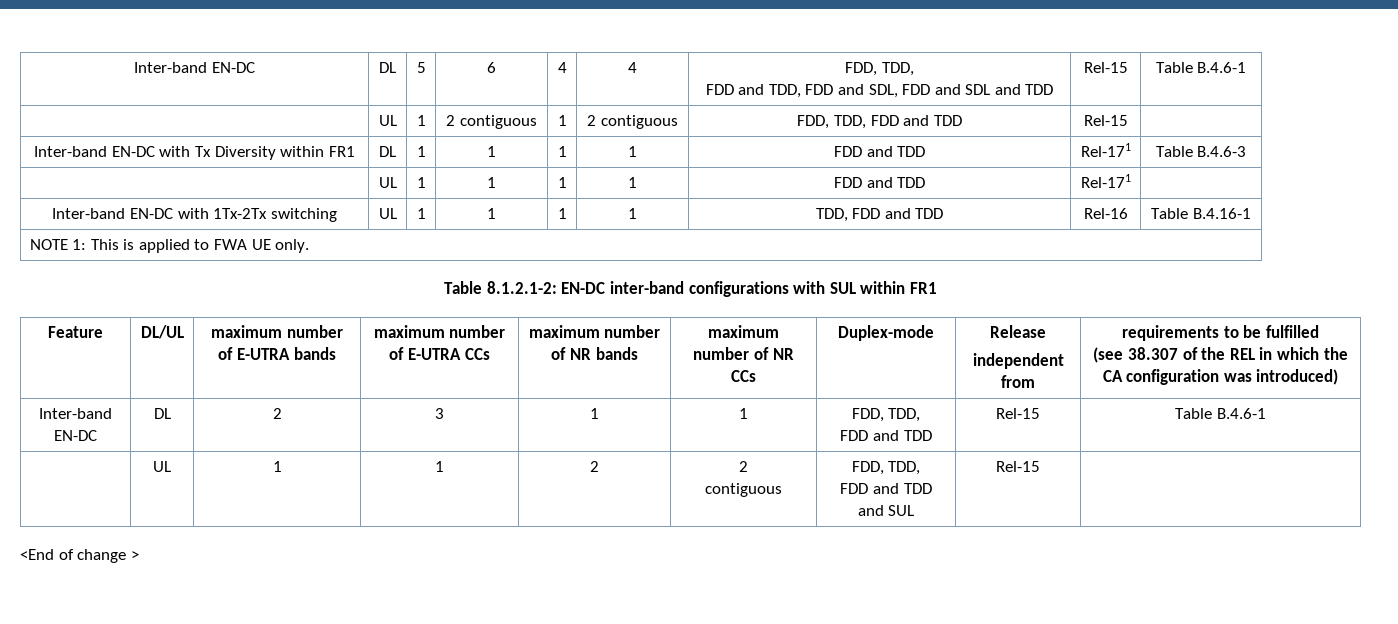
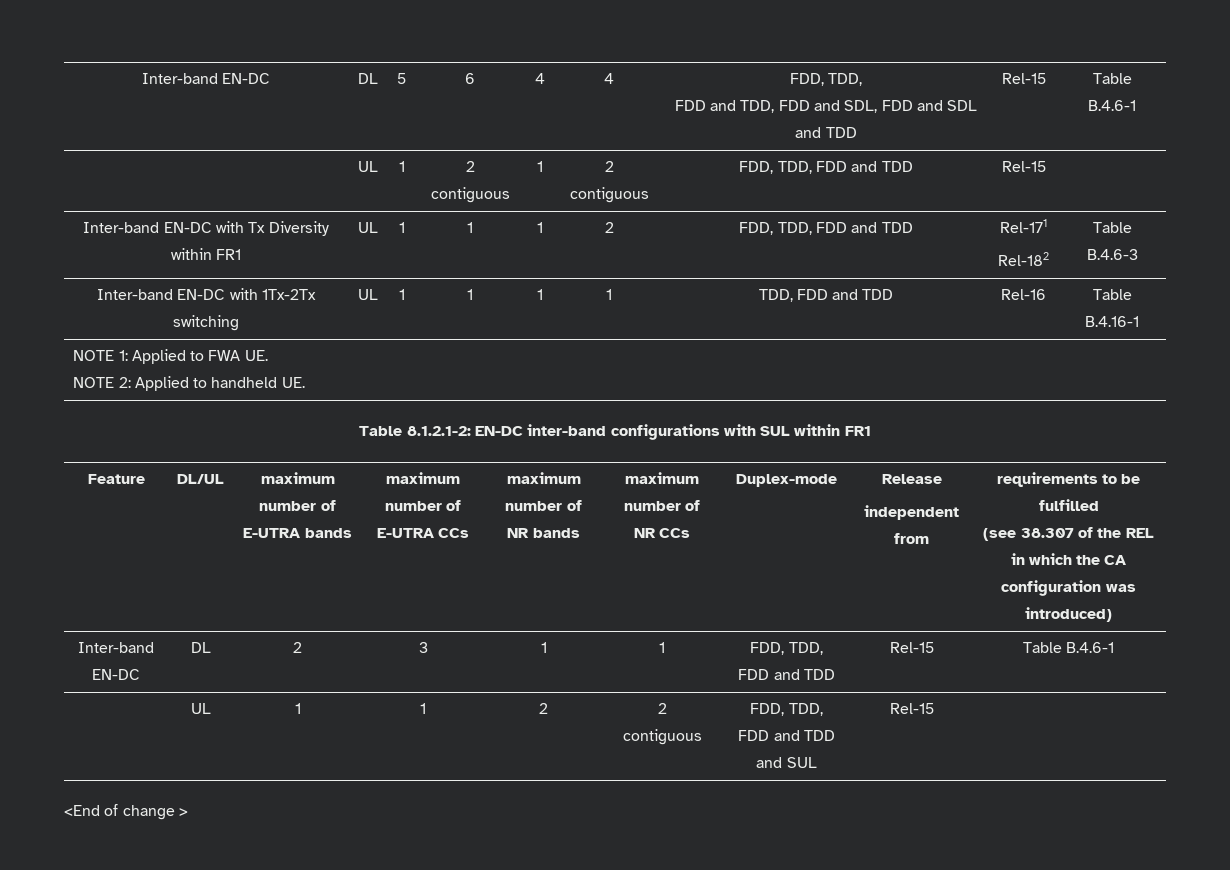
[379,146,396,157] [416,146,426,157] [487,146,497,157] [557,146,567,157] [628,146,637,157] [833,146,926,157] [1080,143,1131,157] [1155,146,1247,157] [378,177,397,188] [416,177,426,188] [487,177,497,188] [557,177,567,188] [628,177,637,188] [833,177,926,188] [1080,174,1131,188] | DL | 1 | 1 | 1 | 1 | FDD and TDD | Rel-171 | Table B.4.6-3 // | UL | 1 | 1 | 1 | 1 | FDD and TDD | Rel-171 | -> [357,222,378,233] [398,222,405,233] [467,222,473,233] [536,222,543,233] [604,222,614,233] [739,222,913,235] [1000,219,1047,233] [998,252,1049,266] [1092,222,1132,233] [1086,249,1138,260] | UL | 1 | 1 | 1 | 2 | FDD, TDD, FDD and TDD | Rel-171 // Rel-182 | Table B.4.6-3
[90,239,310,253] This is applied to FWA UE only. -> [131,349,268,364] [73,376,305,391] Applied to FWA UE. // NOTE 2: Applied to handheld UE.

